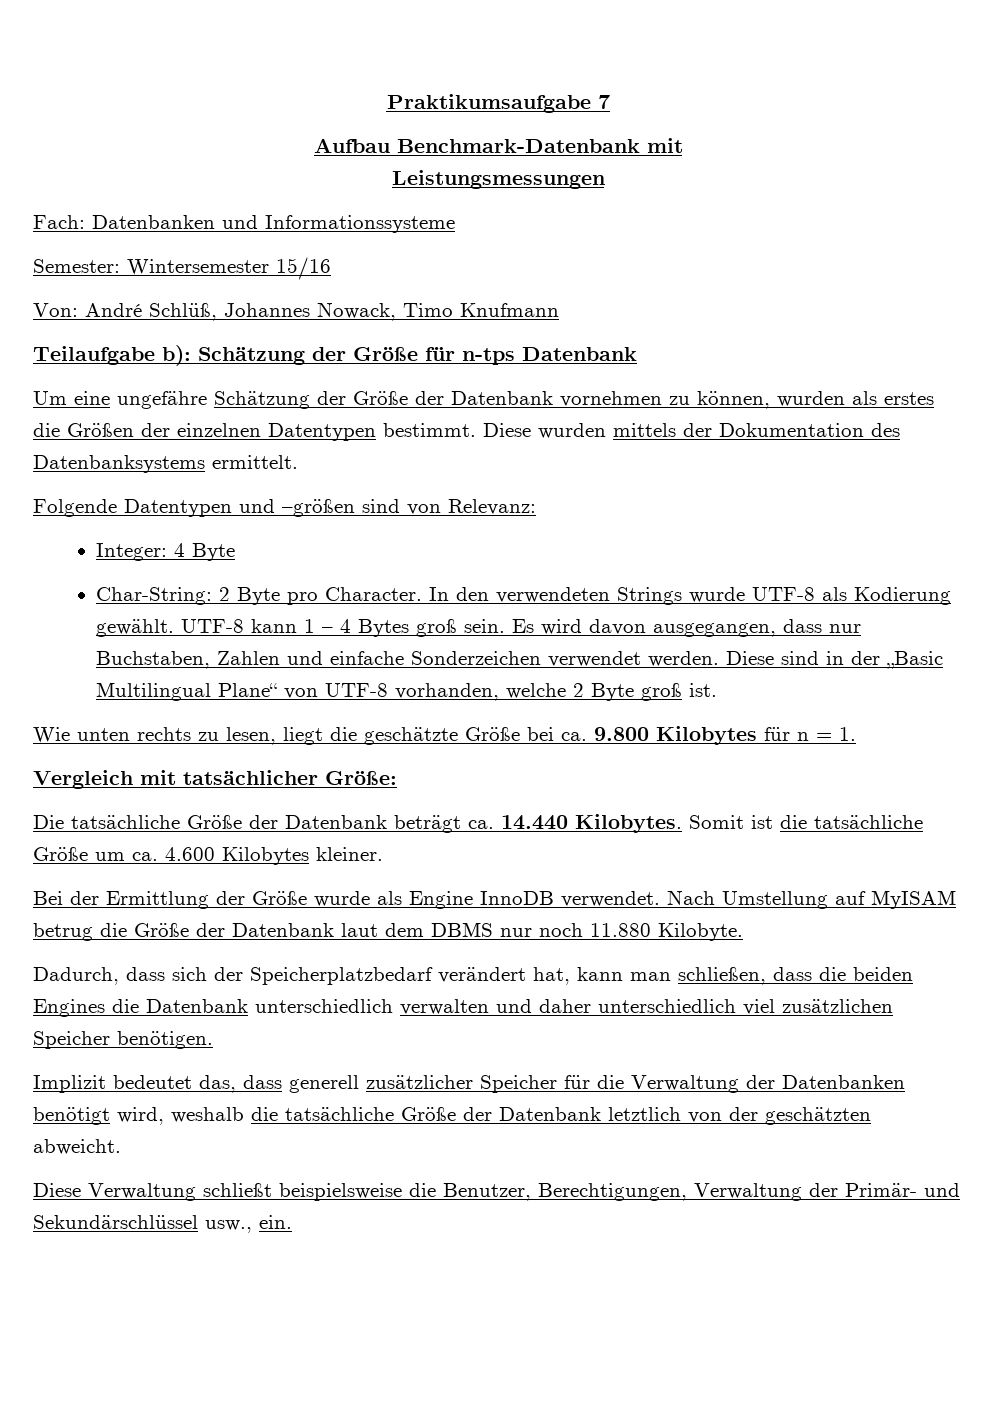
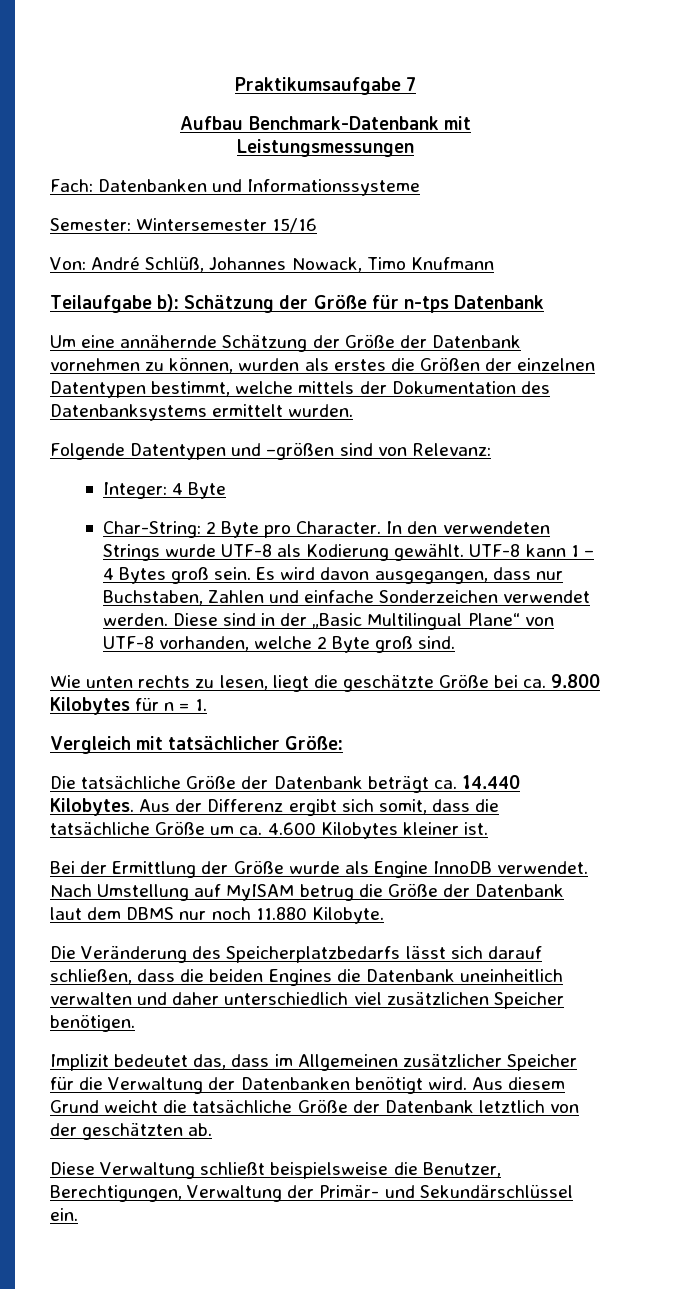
[117,391,207,409] ungefähre -> [120,335,218,348] annähernde
[383,423,606,439] bestimmt. Diese wurden -> [151,381,294,396] bestimmt, welche
[212,455,298,469] ermittelt. -> [212,404,354,417] ermittelt wurden.
[688,683,717,697] ist. -> [418,636,456,649] sind.
[689,815,773,829] Somit ist -> [139,799,470,816] Aus der Differenz ergibt sich somit, dass
[316,847,383,861] kleiner. -> [402,822,488,835] kleiner ist.
[33,967,671,985] Dadurch, dass sich der Speicherplatzbedarf verändert hat, kann man -> [50,946,542,963] Die Veränderung des Speicherplatzbedarfs lässt sich darauf
[255,999,393,1013] unterschiedlich -> [459,969,563,982] uneinheitlich
[289,1075,359,1093] generell -> [274,1054,398,1071] im Allgemeinen
[117,1107,244,1125] wird, weshalb -> [427,1077,566,1090] [50,1100,159,1113] wird. Aus diesem Grund weicht
[33,1139,121,1155] abweicht. -> [188,1123,213,1136] ab.
[205,1220,252,1233] usw., -> (573, 1191) none

